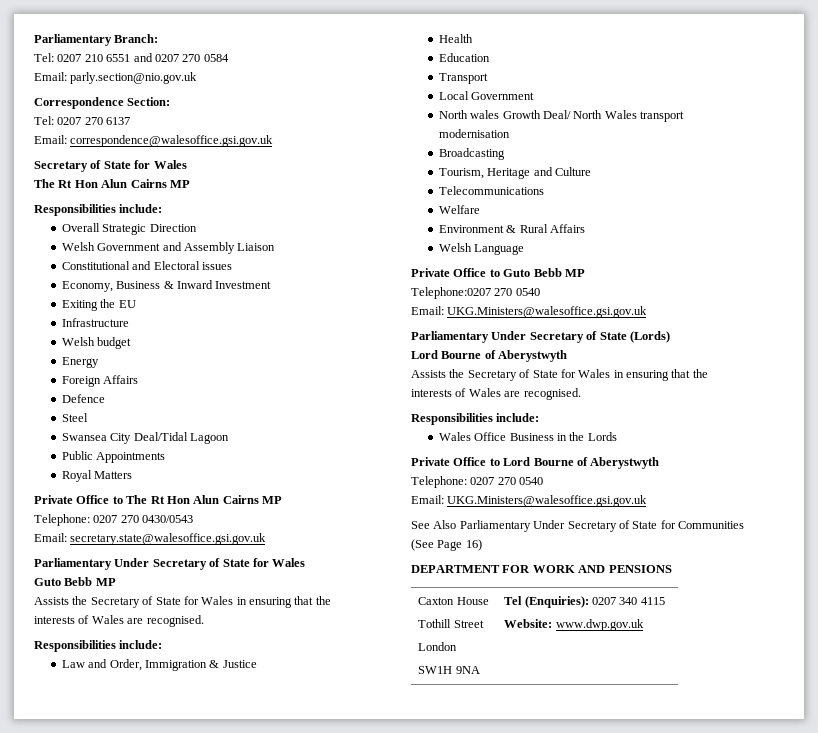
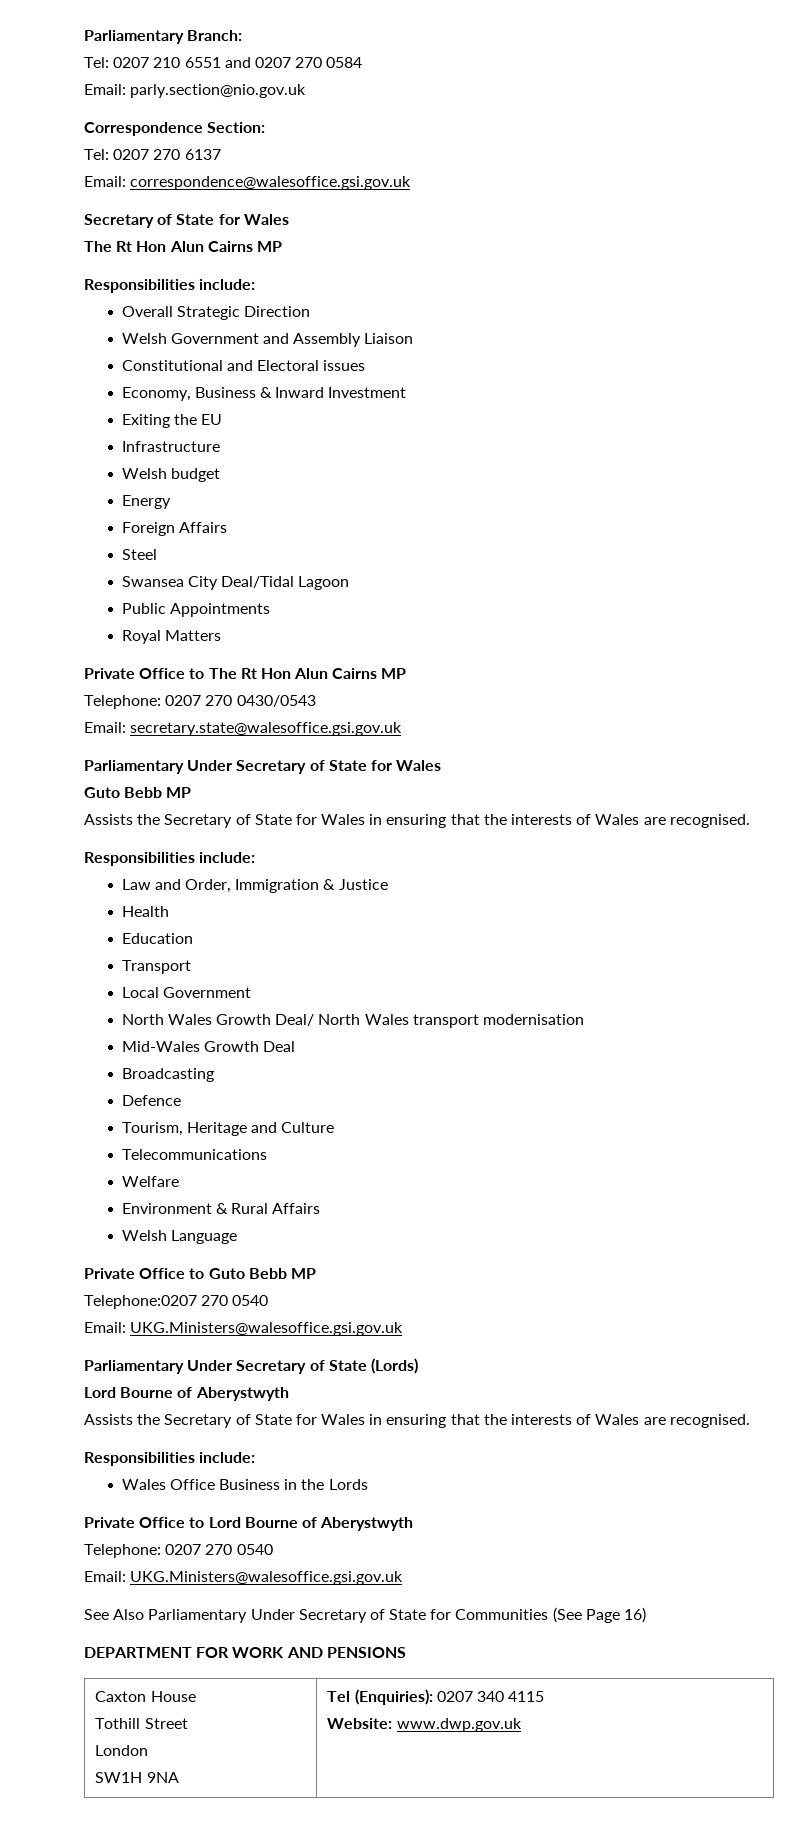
[61,394,105,403] // Defence -> (227, 527) none
[470,110,500,119] wales -> [167,1014,212,1025] Wales
(510, 133) none -> [121,1041,296,1052] // Mid-Wales Growth Deal
(505, 154) none -> [121,1095,181,1106] // Defence

